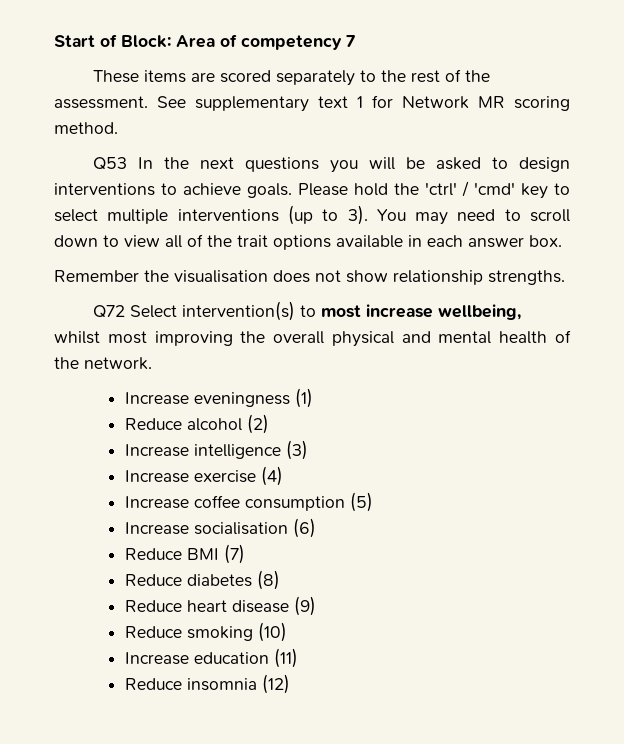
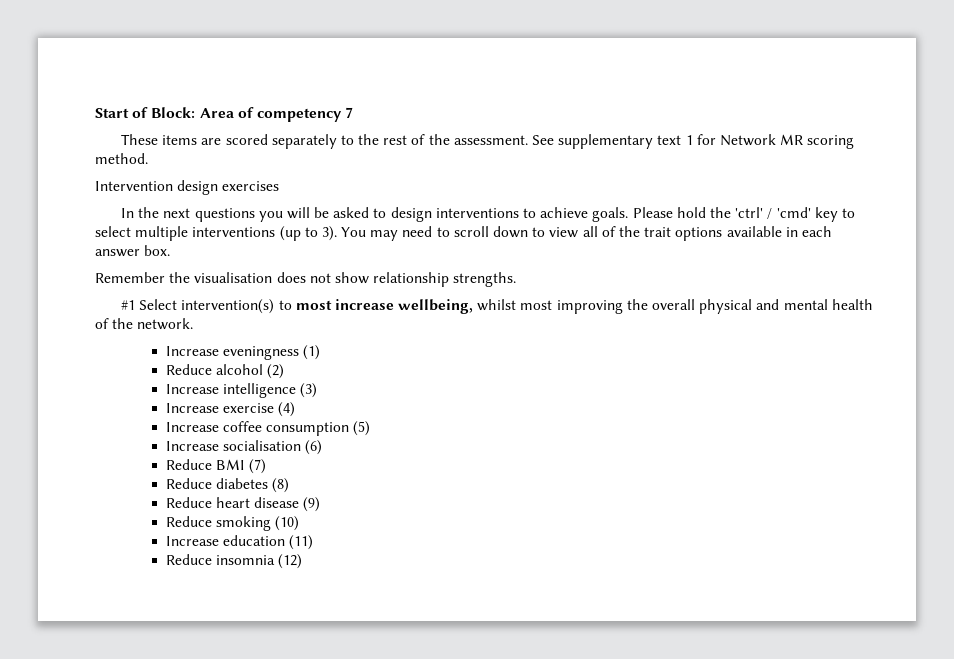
[92,157,127,170] Q53 -> [95,180,280,195] Intervention design exercises //
[92,305,125,318] Q72 -> [121,300,136,310] #1

